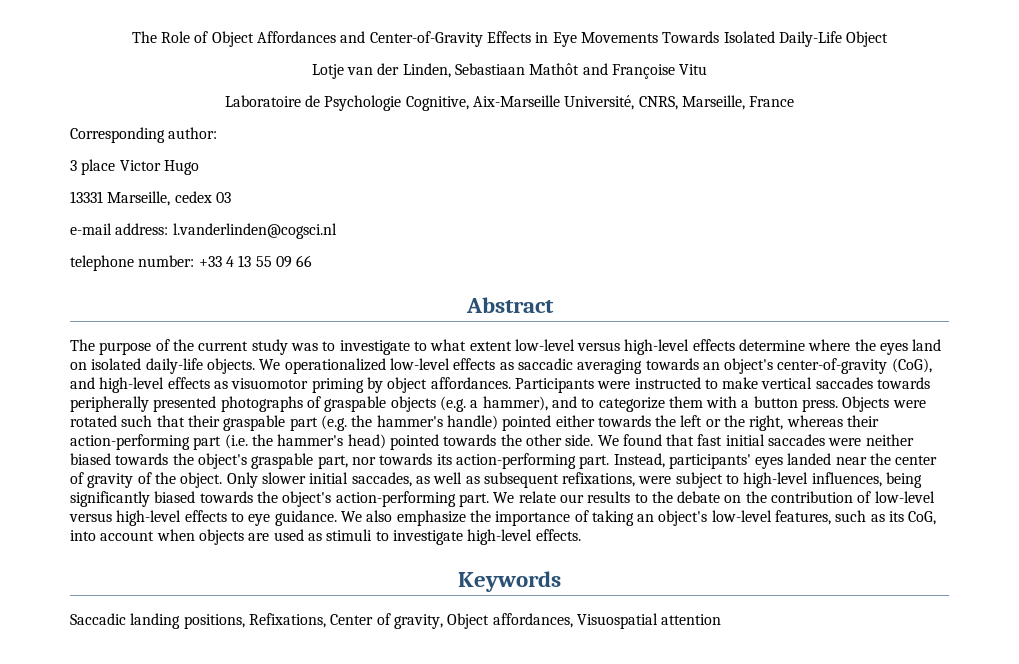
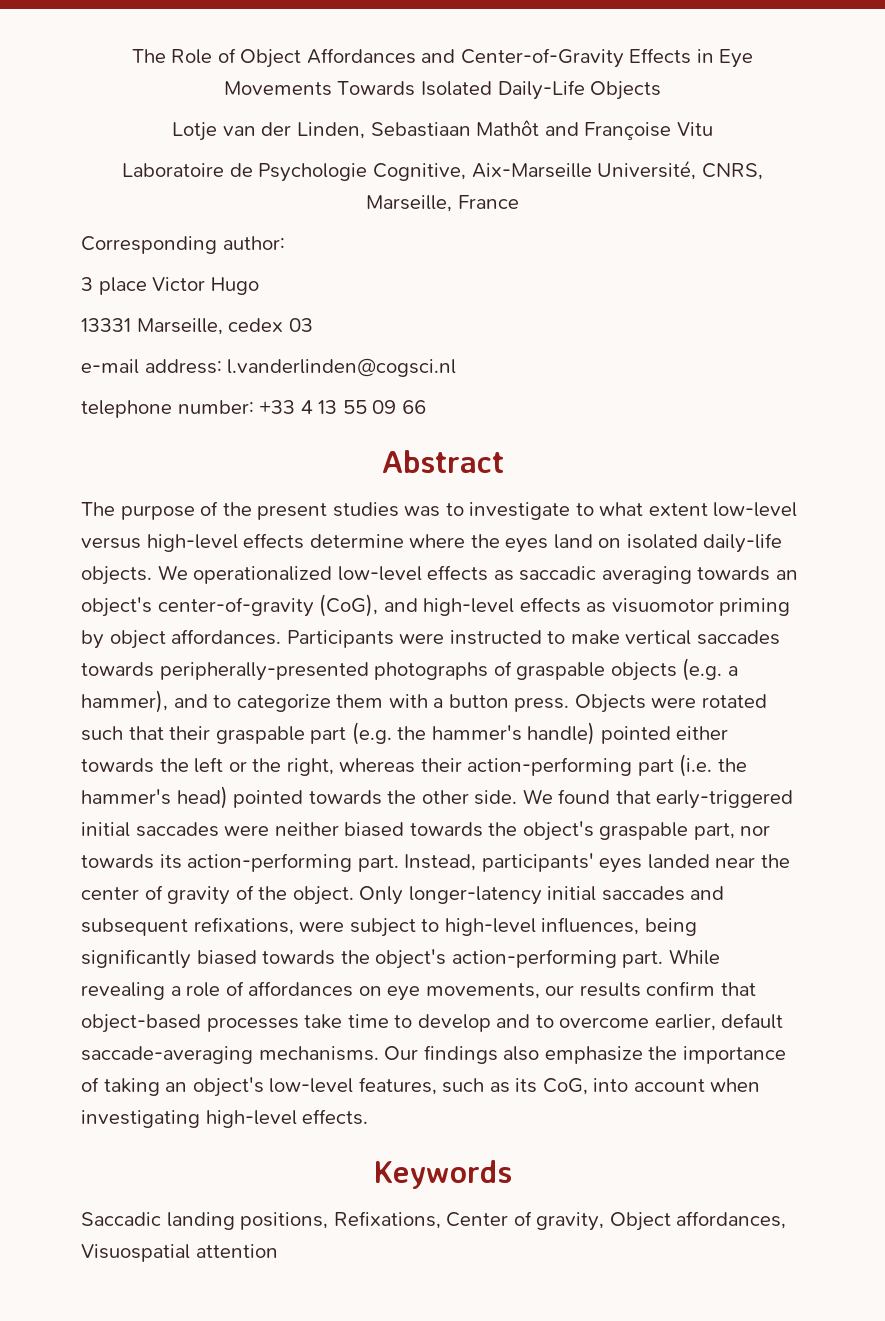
[846,31,889,47] Object -> [590,81,662,100] Objects
[198,339,288,355] current study -> [257,502,399,520] present studies
[70,396,217,412] peripherally presented -> [159,662,369,681] peripherally-presented
[697,434,723,446] fast -> [656,790,794,809] early-triggered
[261,472,480,487] slower initial saccades, as well as -> [408,886,725,905] longer-latency initial saccades and
[493,491,935,503] [69,510,362,526] We relate our results to the debate on the contribution of low-level versus high-level effects to eye guidance. We -> [668,949,720,965] [81,981,756,1001] [81,1013,784,1033] [81,1045,498,1064] While revealing a role of affordances on eye movements, our results confirm that object-based processes take time to develop and to overcome earlier, default saccade-averaging mechanisms. Our findings
[198,529,463,545] objects are used as stimuli to investigate -> [81,1110,200,1128] investigating

